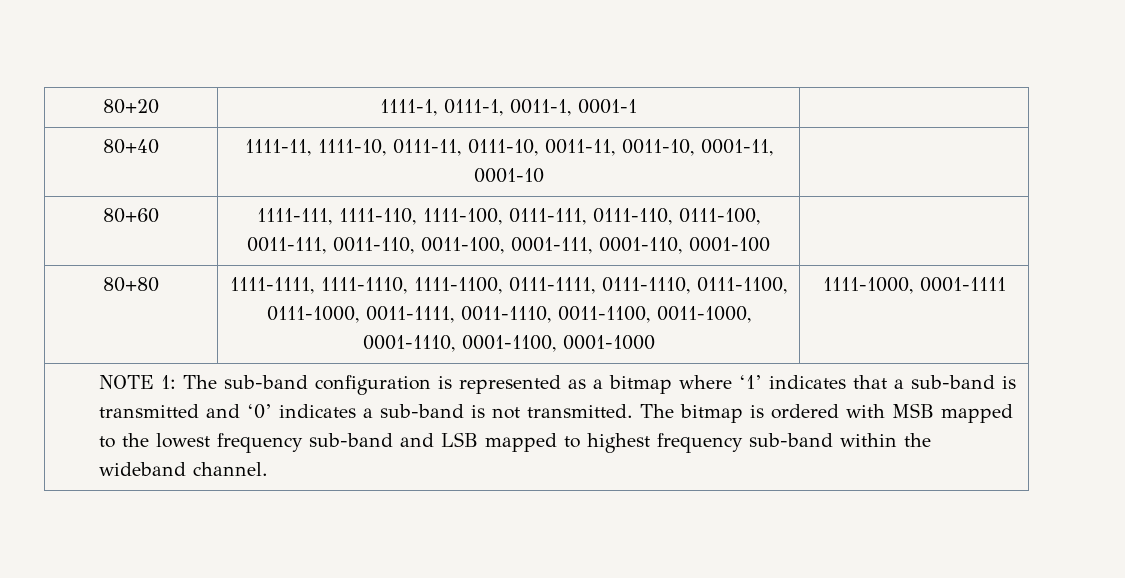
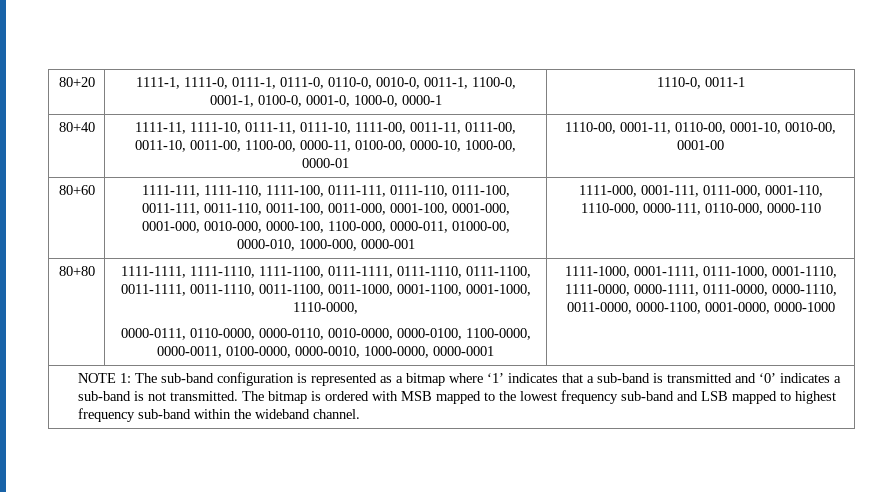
[444,99,637,116] 0111-1, 0011-1, 0001-1 | -> [183,77,516,89] [209,95,442,107] [656,77,745,89] 1111-0, 0111-1, 0111-0, 0110-0, 0010-0, 0011-1, 1100-0, 0001-1, 0100-0, 0001-0, 1000-0, 0000-1 | 1110-0, 0011-1
[544,139,773,156] [473,168,544,183] 0011-11, 0011-10, 0001-11, 0001-10 | -> [355,122,516,134] [135,140,516,152] [302,158,349,168] [565,122,836,134] [677,140,724,150] 1111-00, 0011-11, 0111-00, 0011-10, 0011-00, 1100-00, 0000-11, 0100-00, 0000-10, 1000-00, 0000-01 | 1110-00, 0001-11, 0110-00, 0001-10, 0010-00, 0001-00
[511,237,770,254] 0001-111, 0001-110, 0001-100 | -> [327,203,510,215] [141,221,510,233] [236,239,415,251] [578,185,823,197] [580,203,821,215] 0011-000, 0001-100, 0001-000, 0001-000, 0010-000, 0000-100, 1100-000, 0000-011, 01000-00, 0000-010, 1000-000, 0000-001 | 1111-000, 0001-111, 0111-000, 0001-110, 1110-000, 0000-111, 0110-000, 0000-110
[266,306,359,323] 0111-1000, -> (531, 272) none
[362,335,655,352] [822,277,1006,294] 0001-1110, 0001-1100, 0001-1000 | 1111-1000, 0001-1111 -> [396,284,531,296] [293,302,358,314] [120,328,531,340] [157,346,494,358] [564,266,837,278] [564,284,837,296] [566,302,835,314] 0001-1100, 0001-1000, 1110-0000, // 0000-0111, 0110-0000, 0000-0110, 0010-0000, 0000-0100, 1100-0000, 0000-0011, 0100-0000, 0000-0010, 1000-0000, 0000-0001 | 1111-1000, 0001-1111, 0111-1000, 0001-1110, 1111-0000, 0000-1111, 0111-0000, 0000-1110, 0011-0000, 0000-1100, 0001-0000, 0000-1000

